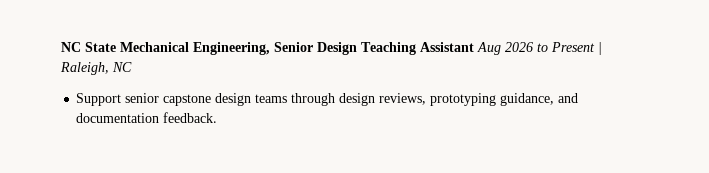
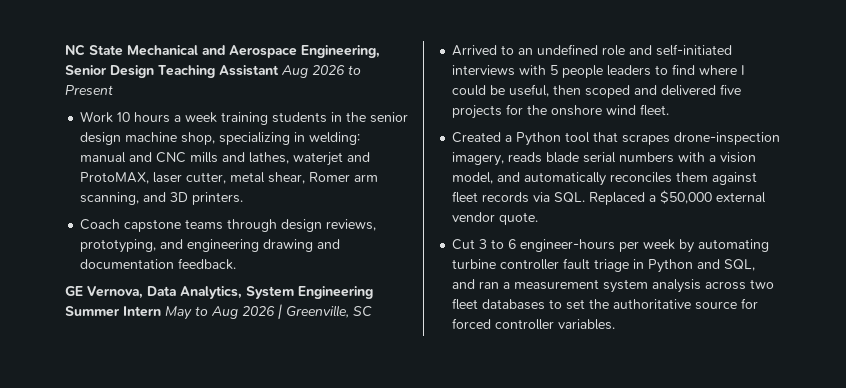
(189, 47) none -> [202,45,297,58] and Aerospace
[598,42,602,55] [60,62,132,75] [76,93,579,106] [76,112,218,123] | Raleigh, NC // Support senior capstone design teams through design reviews, prototyping guidance, and documentation feedback. -> [80,111,409,125] [80,132,361,145] [80,152,371,166] [80,172,379,184] [80,192,244,205] [80,219,377,232] [80,239,341,253] [80,258,237,270] [65,286,373,299] [65,304,372,320] [452,44,733,56] [452,64,746,78] [452,84,742,98] [452,104,670,119] [452,132,781,146] [452,152,757,166] [452,172,758,186] [452,190,767,205] [452,212,539,225] [452,239,770,253] [452,258,756,273] [452,279,775,293] [452,298,759,310] [452,318,616,330] // Work 10 hours a week training students in the senior design machine shop, specializing in welding: manual and CNC mills and lathes, waterjet and ProtoMAX, laser cutter, metal shear, Romer arm scanning, and 3D printers. // Coach capstone teams through design reviews, prototyping, and engineering drawing and documentation feedback. // GE Vernova, Data Analytics, System Engineering Summer Intern May to Aug 2026 | Greenville, SC // Arrived to an undefined role and self-initiated interviews with 5 people leaders to find where I could be useful, then scoped and delivered five projects for the onshore wind fleet. // Created a Python tool that scrapes drone-inspection imagery, reads blade serial numbers with a vision model, and automatically reconciles them against fleet records via SQL. Replaced a $50,000 external vendor quote. // Cut 3 to 6 engineer-hours per week by automating turbine controller fault triage in Python and SQL, and ran a measurement system analysis across two fleet databases to set the authoritative source for forced controller variables.

